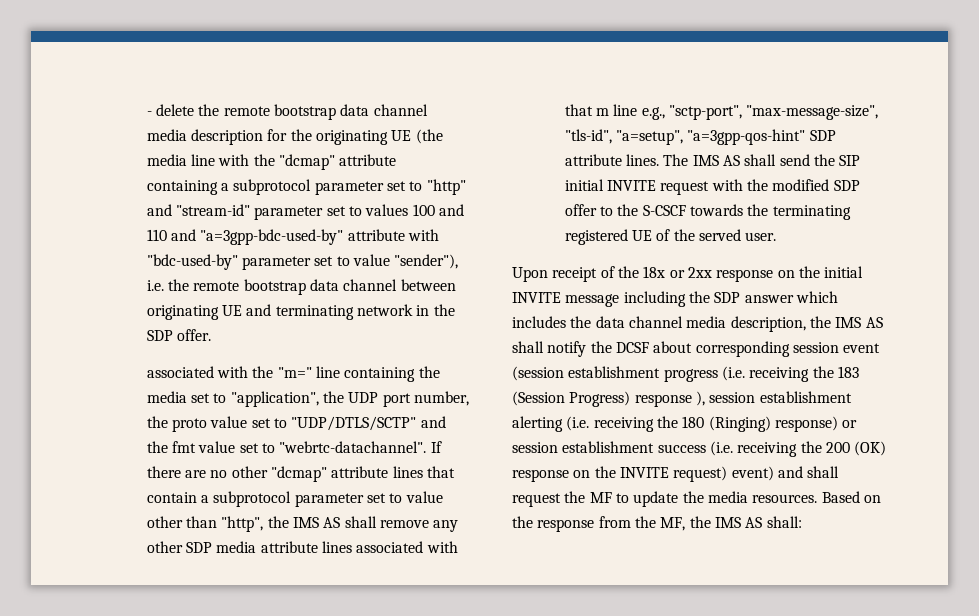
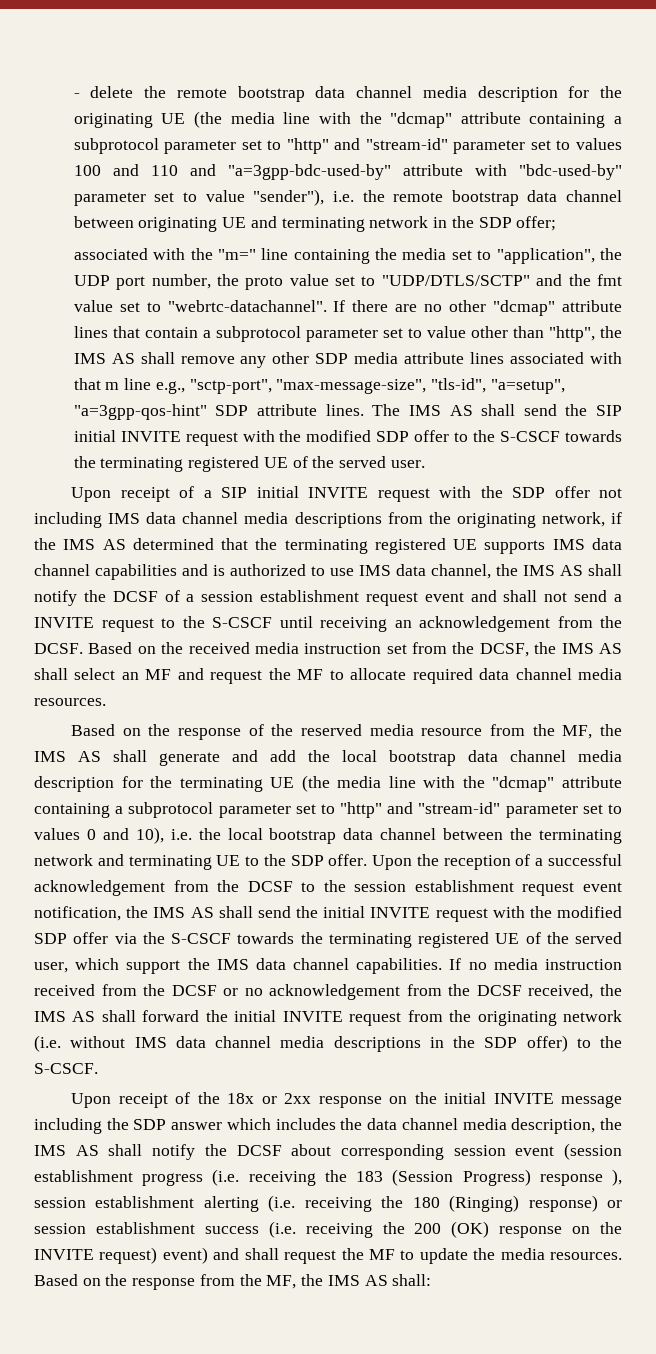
[177,329,212,341] offer. -> [516,216,557,231] offer;
(777, 236) none -> [71,486,622,502] [34,512,623,528] [34,538,622,554] [34,564,622,580] [34,590,622,606] [34,616,622,632] [34,642,623,657] [34,668,622,684] [34,698,106,706] [71,724,622,740] [34,750,622,766] [34,775,622,792] [34,802,622,818] [34,827,622,844] [34,854,622,870] [34,880,622,896] [34,906,622,922] [34,932,622,948] [34,958,622,974] [34,984,622,1000] [34,1010,622,1026] [34,1035,622,1052] [34,1063,98,1074] // Upon receipt of a SIP initial INVITE request with the SDP offer not including IMS data channel media descriptions from the originating network, if the IMS AS determined that the terminating registered UE supports IMS data channel capabilities and is authorized to use IMS data channel, the IMS AS shall notify the DCSF of a session establishment request event and shall not send a INVITE request to the S-CSCF until receiving an acknowledgement from the DCSF. Based on the received media instruction set from the DCSF, the IMS AS shall select an MF and request the MF to allocate required data channel media resources. // Based on the response of the reserved media resource from the MF, the IMS AS shall generate and add the local bootstrap data channel media description for the terminating UE (the media line with the "dcmap" attribute containing a subprotocol parameter set to "http" and "stream-id" parameter set to values 0 and 10), i.e. the local bootstrap data channel between the terminating network and terminating UE to the SDP offer. Upon the reception of a successful acknowledgement from the DCSF to the session establishment request event notification, the IMS AS shall send the initial INVITE request with the modified SDP offer via the S-CSCF towards the terminating registered UE of the served user, which support the IMS data channel capabilities. If no media instruction received from the DCSF or no acknowledgement from the DCSF received, the IMS AS shall forward the initial INVITE request from the originating network (i.e. without IMS data channel media descriptions in the SDP offer) to the S-CSCF.

